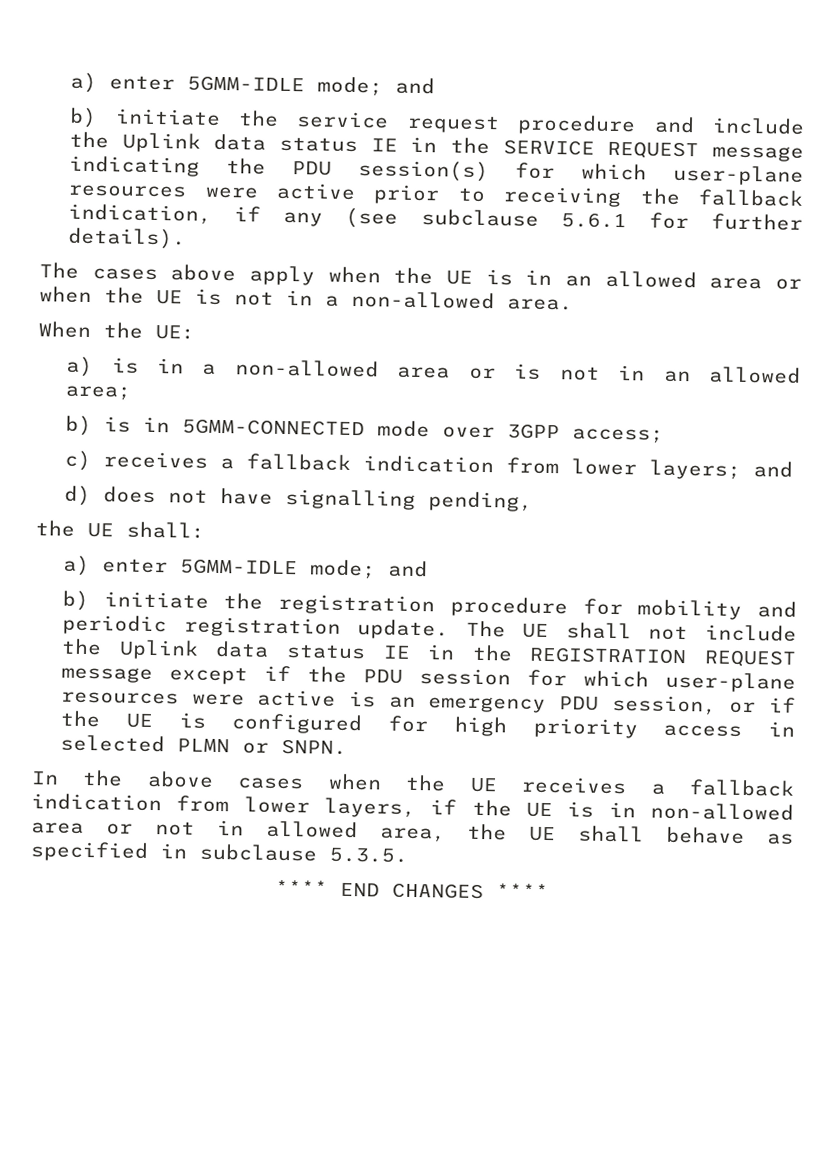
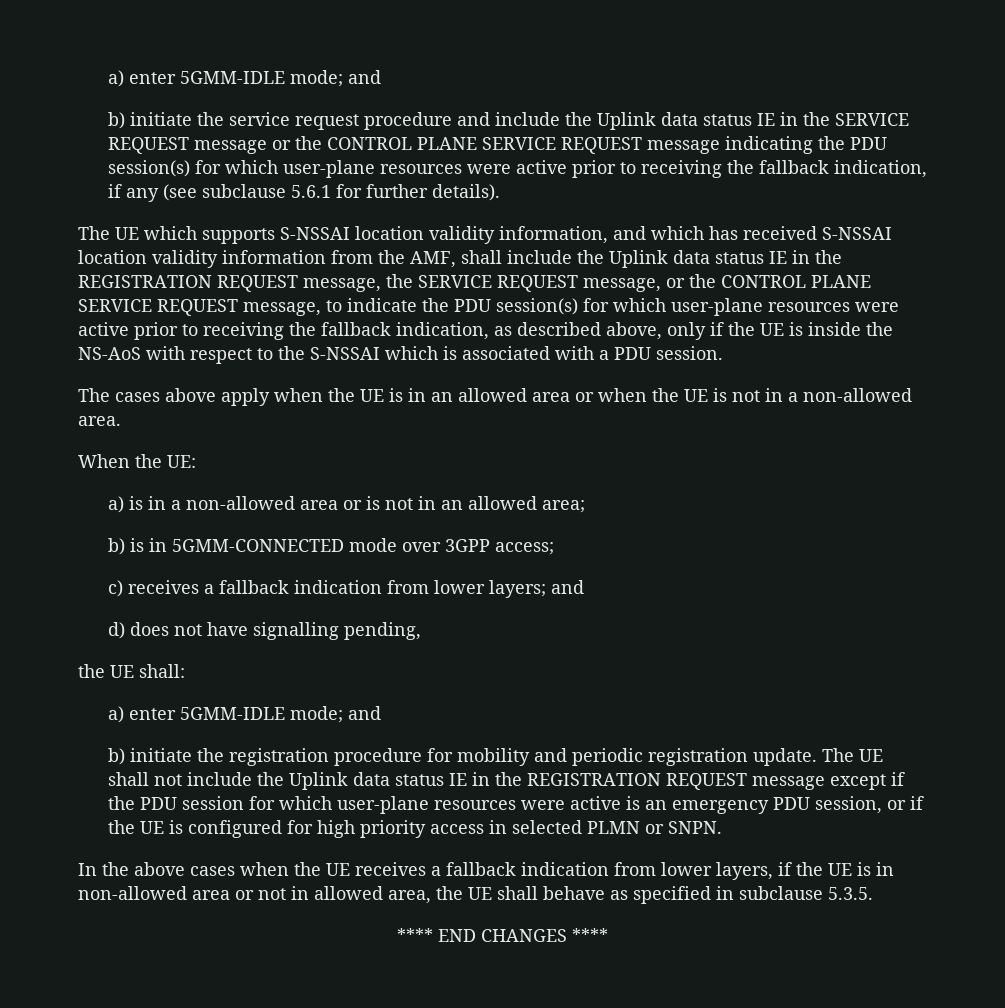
(804, 153) none -> [271,136,720,154] or the CONTROL PLANE SERVICE REQUEST message
(187, 238) none -> [78,226,892,244] [78,250,842,268] [78,274,871,292] [78,298,899,316] [78,322,893,340] [78,346,723,364] // The UE which supports S-NSSAI location validity information, and which has received S-NSSAI location validity information from the AMF, shall include the Uplink data status IE in the REGISTRATION REQUEST message, the SERVICE REQUEST message, or the CONTROL PLANE SERVICE REQUEST message, to indicate the PDU session(s) for which user-plane resources were active prior to receiving the fallback indication, as described above, only if the UE is inside the NS-AoS with respect to the S-NSSAI which is associated with a PDU session.

